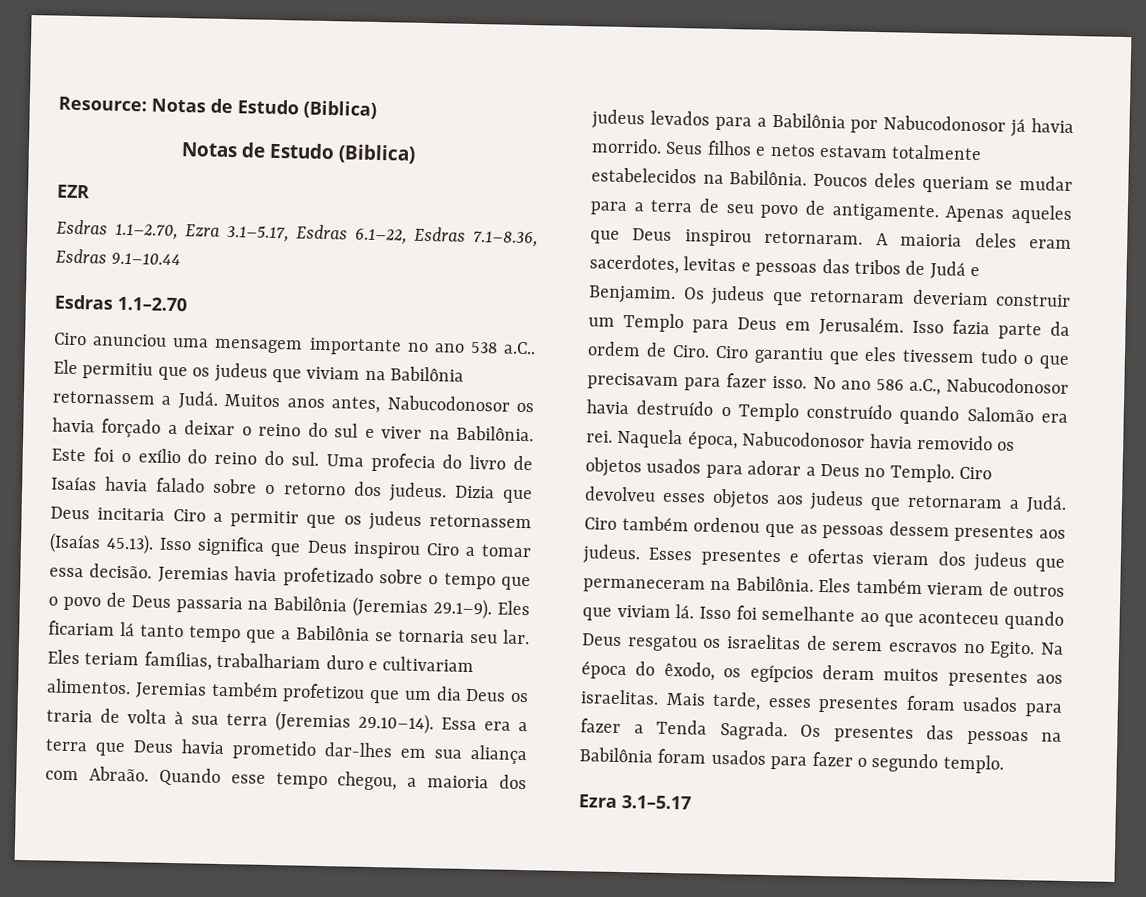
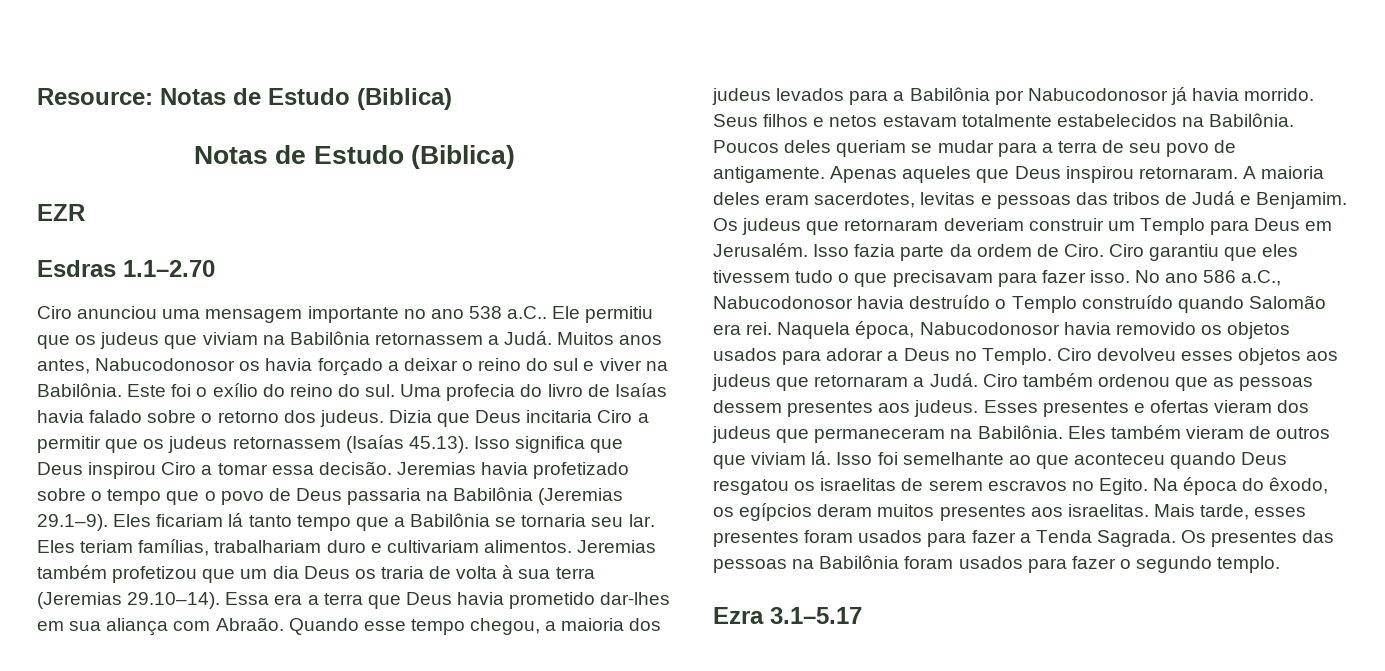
[56,219,538,248] [55,248,182,266] // Esdras 1.1–2.70, Ezra 3.1–5.17, Esdras 6.1–22, Esdras 7.1–8.36, Esdras 9.1–10.44 -> (85, 212) none

